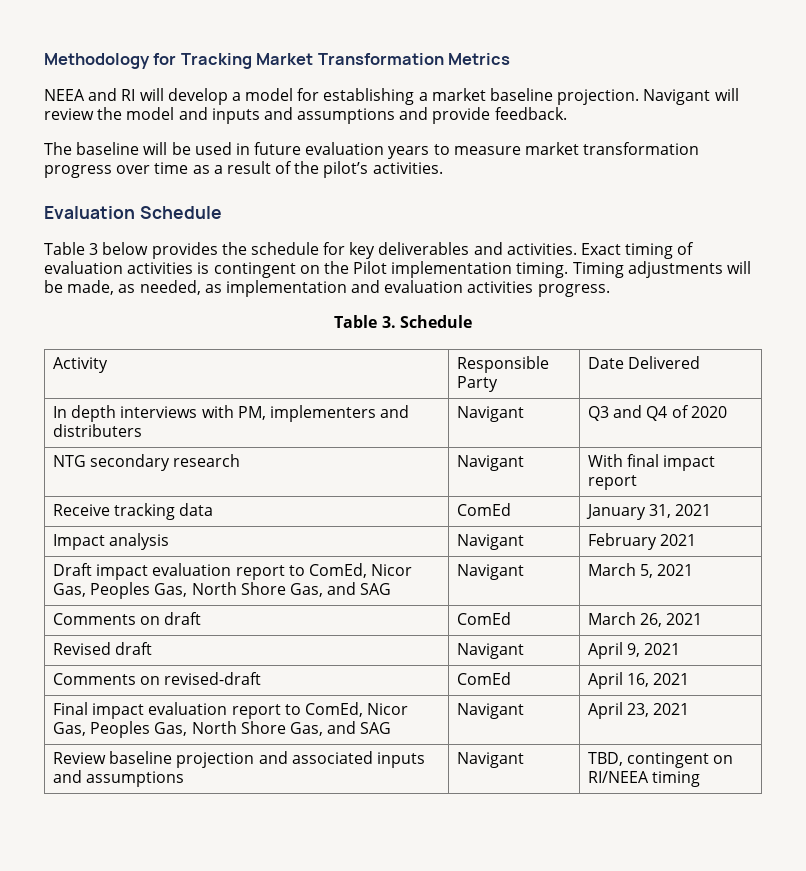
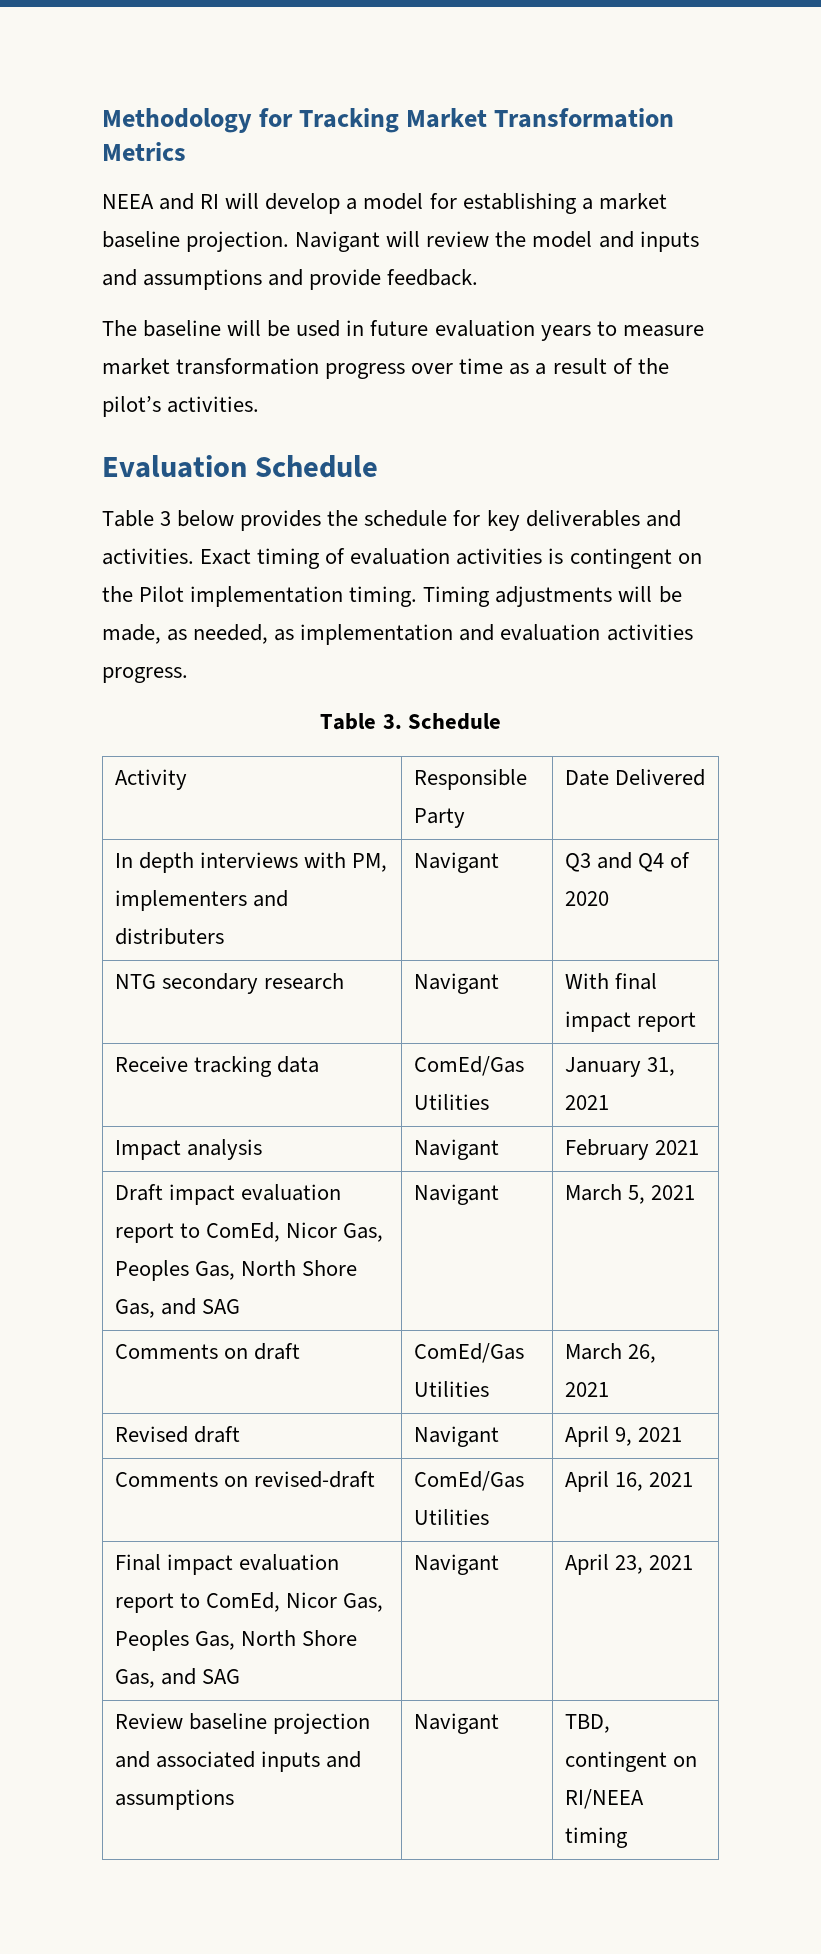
[456,503,511,516] ComEd -> [414,1056,525,1076] [414,1094,490,1110] ComEd/Gas Utilities
[456,612,511,625] ComEd -> [414,1343,525,1363] [414,1381,490,1397] ComEd/Gas Utilities
[456,672,511,685] ComEd -> [414,1471,525,1491] [414,1509,490,1525] ComEd/Gas Utilities

